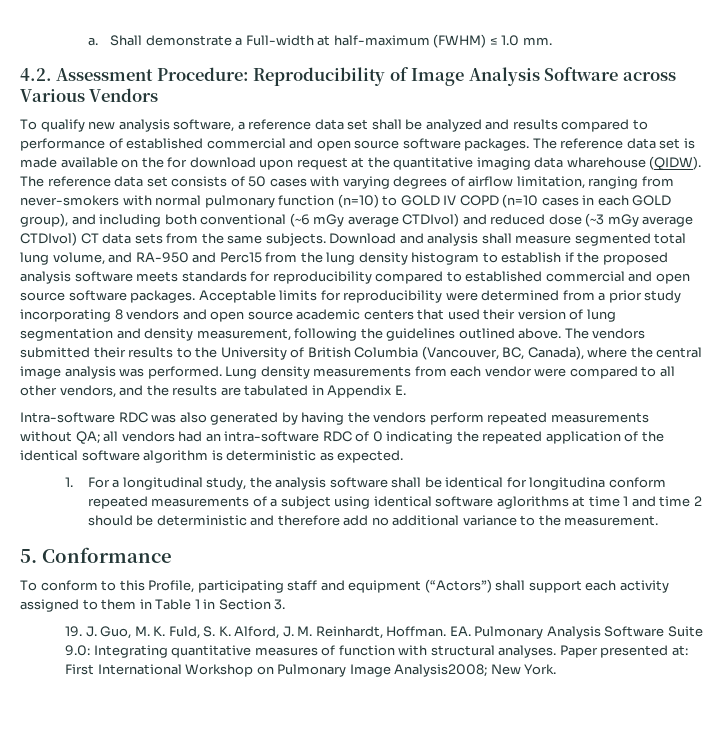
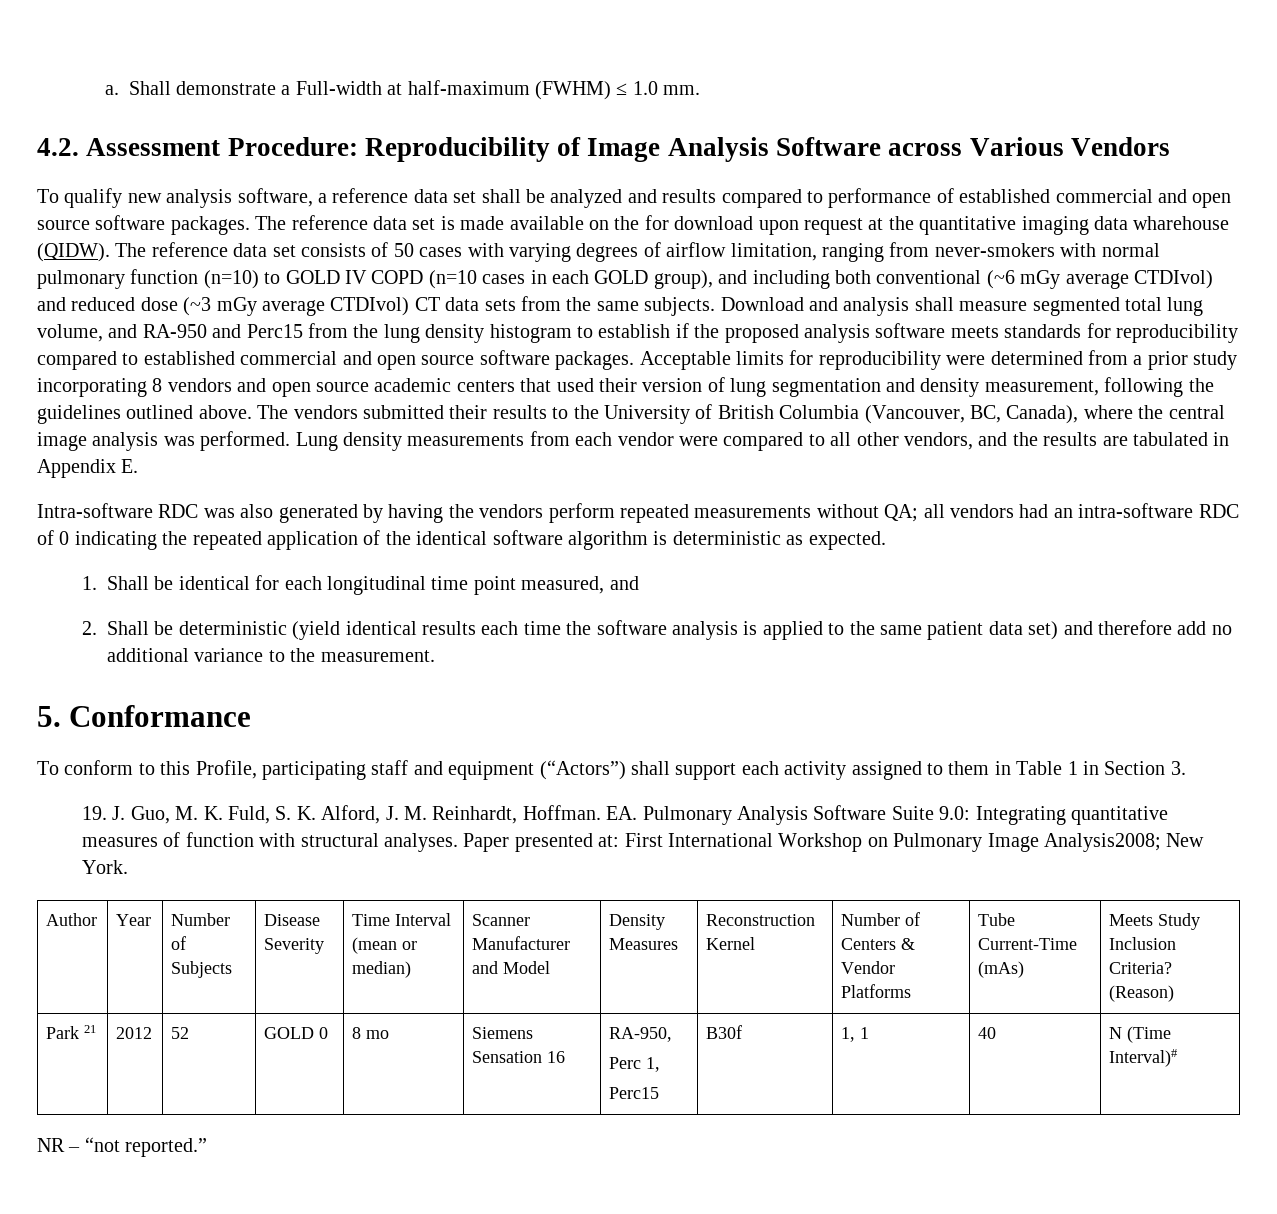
[87,477,666,490] [87,496,702,509] [87,515,247,526] For a longitudinal study, the analysis software shall be identical for longitudina conform repeated measurements of a subject using identical software aglorithms at time 1 and time 2 should be deterministic -> [107,575,639,595] [82,620,1059,640] Shall be identical for each longitudinal time point measured, and // 2. Shall be deterministic (yield identical results each time the software analysis is applied to the same patient data set)
(557, 669) none -> [46,913,98,926] [116,914,152,926] [171,913,231,926] [171,936,187,950] [171,961,233,978] [264,914,321,926] [264,938,325,954] [352,913,452,926] [352,937,418,954] [352,961,412,978] [472,914,531,926] [472,936,571,950] [472,961,551,974] [609,914,666,930] [609,938,679,950] [706,914,816,926] [706,937,756,950] [841,912,921,926] [841,938,916,950] [841,961,896,974] [841,984,912,998] [978,913,1016,926] [978,938,1078,950] [978,961,1025,978] [1109,913,1201,930] [1109,937,1177,950] [1109,962,1173,974] [1109,985,1175,1002] [46,1025,97,1039] [116,1027,153,1039] [171,1027,190,1039] [264,1027,329,1039] [352,1027,390,1039] [472,1027,534,1039] [472,1051,566,1063] [609,1027,673,1042] [609,1057,661,1072] [609,1087,660,1099] [706,1025,743,1039] [841,1027,870,1042] [978,1027,997,1039] [1109,1026,1172,1043] [1109,1049,1179,1067] [37,1137,208,1157] // Author | Year | Number of Subjects | Disease Severity | Time Interval (mean or median) | Scanner Manufacturer and Model | Density Measures | Reconstruction Kernel | Number of Centers & Vendor Platforms | Tube Current-Time (mAs) | Meets Study Inclusion Criteria? (Reason) // Park 21 | 2012 | 52 | GOLD 0 | 8 mo | Siemens Sensation 16 | RA-950, // Perc 1, // Perc15 | B30f | 1, 1 | 40 | N (Time Interval)# // NR – “not reported.”

